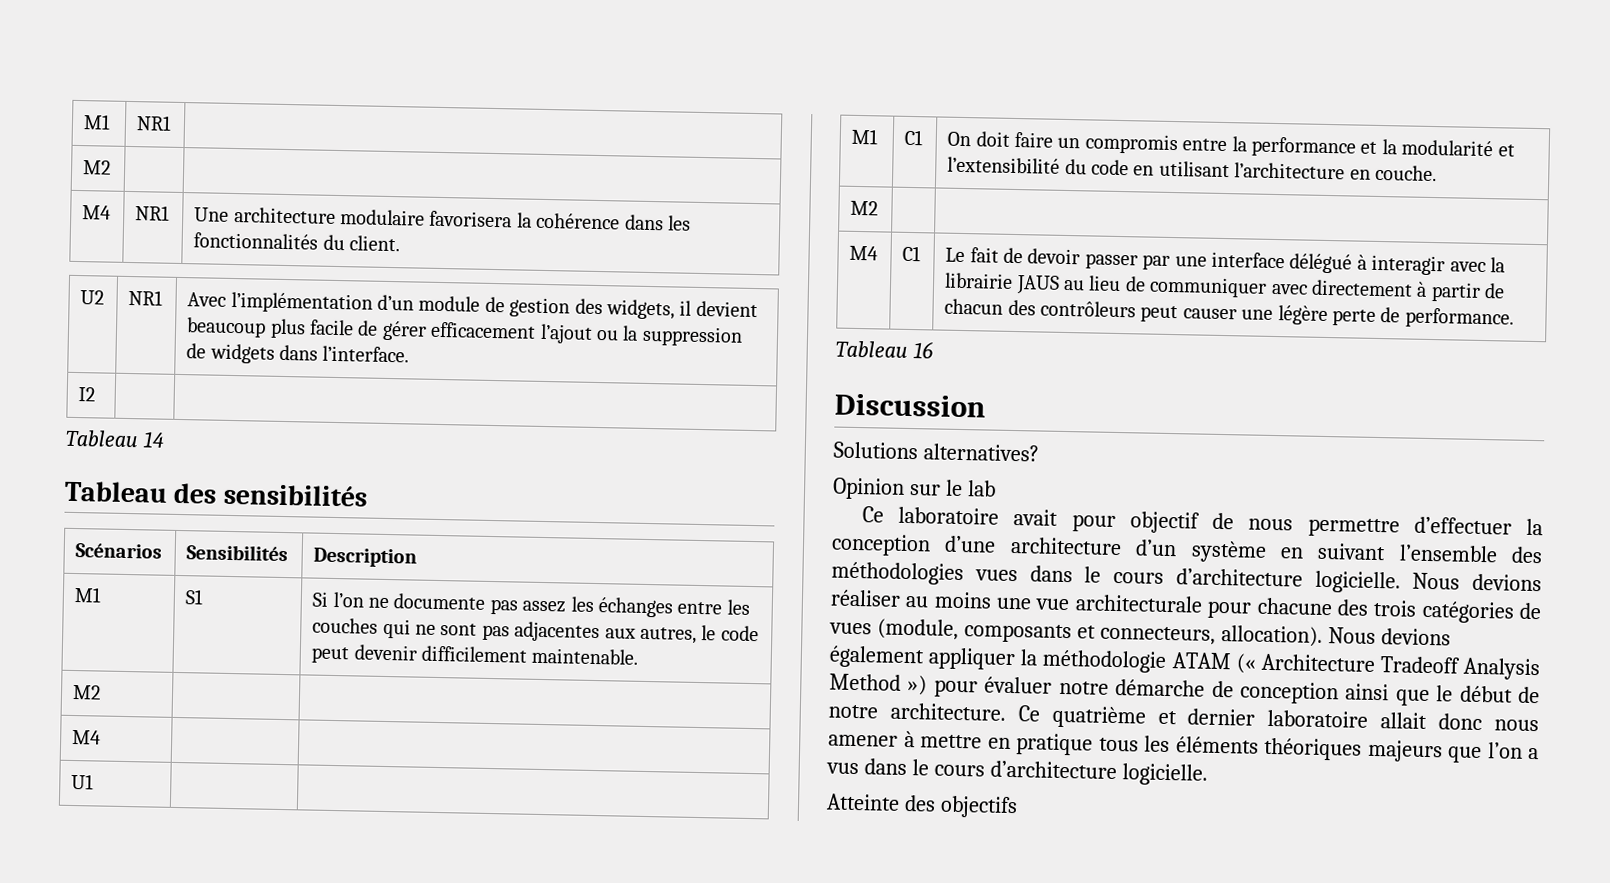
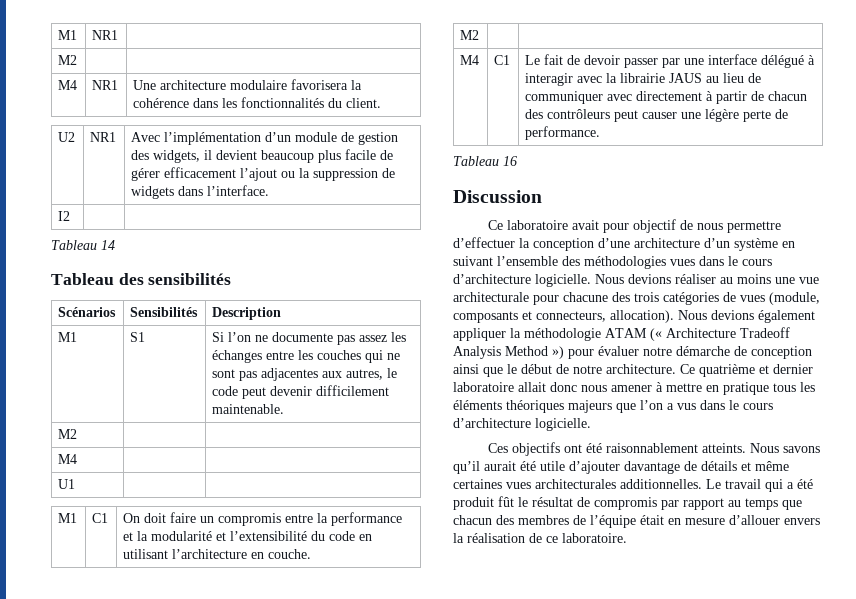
[833,441,1039,462] [832,477,996,500] // Solutions alternatives? // Opinion sur le lab -> (542, 196) none
[826,793,1018,819] Atteinte des objectifs -> [487,442,820,456] [453,461,789,474] [453,479,813,492] [453,496,802,510] [453,515,820,528] [453,533,627,543] Ces objectifs ont été raisonnablement atteints. Nous savons qu’il aurait été utile d’ajouter davantage de détails et même certaines vues architecturales additionnelles. Le travail qui a été produit fût le résultat de compromis par rapport au temps que chacun des membres de l’équipe était en mesure d’allouer envers la réalisation de ce laboratoire.

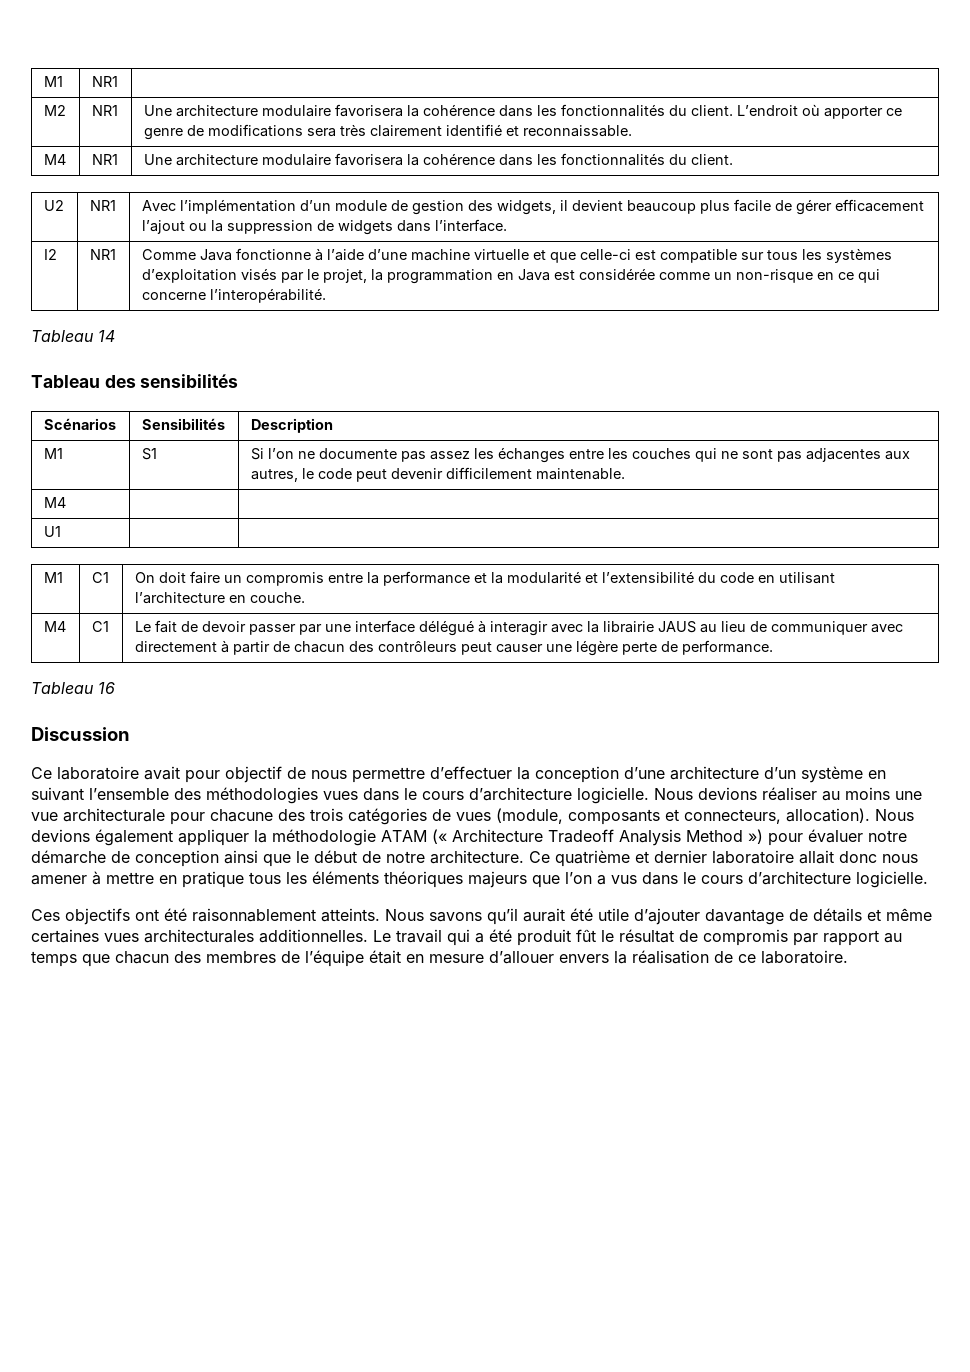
(78, 60) | -> [91,105,118,116] [143,104,902,119] [143,124,632,140] NR1 | Une architecture modulaire favorisera la cohérence dans les fonctionnalités du client. L’endroit où apporter ce genre de modifications sera très clairement identifié et reconnaissable.
(71, 216) | -> [89,249,116,260] [141,248,892,263] [141,268,880,284] [141,288,326,303] NR1 | Comme Java fonctionne à l’aide d’une machine virtuelle et que celle-ci est compatible sur tous les systèmes d’exploitation visés par le projet, la programmation en Java est considérée comme un non-risque en ce qui concerne l’interopérabilité.
[58,429,78,439] // M2 | | -> (625, 474) none
[460,30,480,40] // M2 | | -> (305, 597) none

